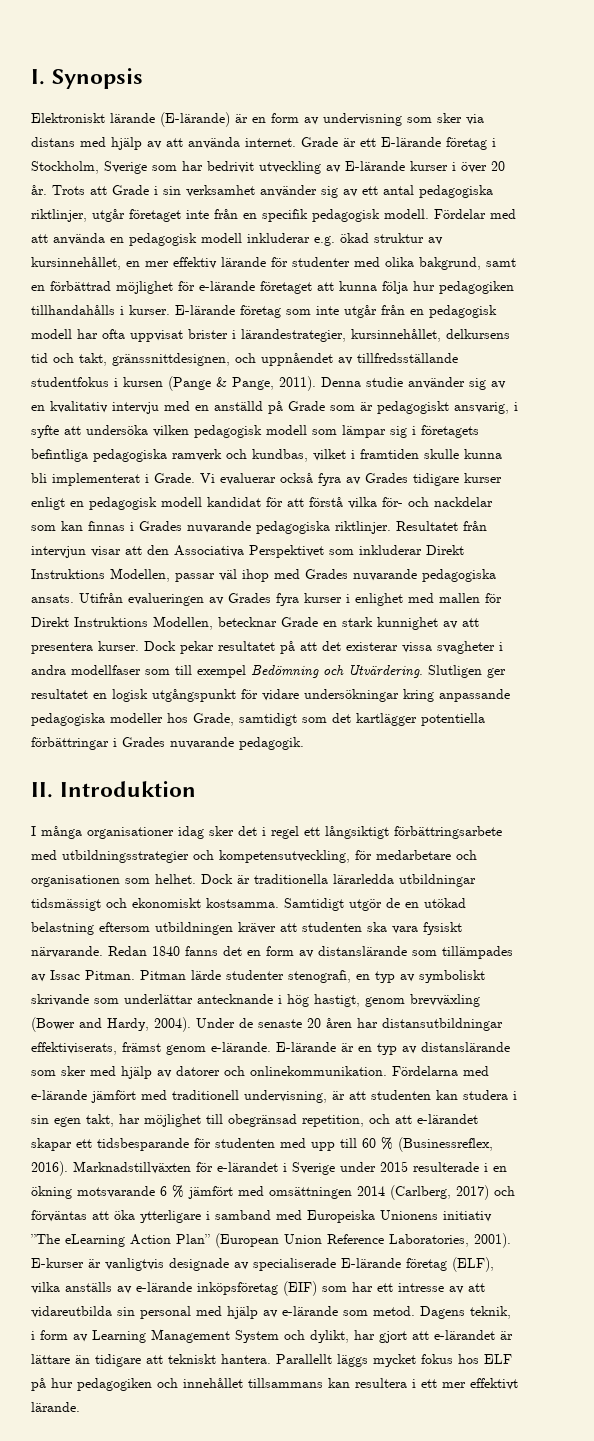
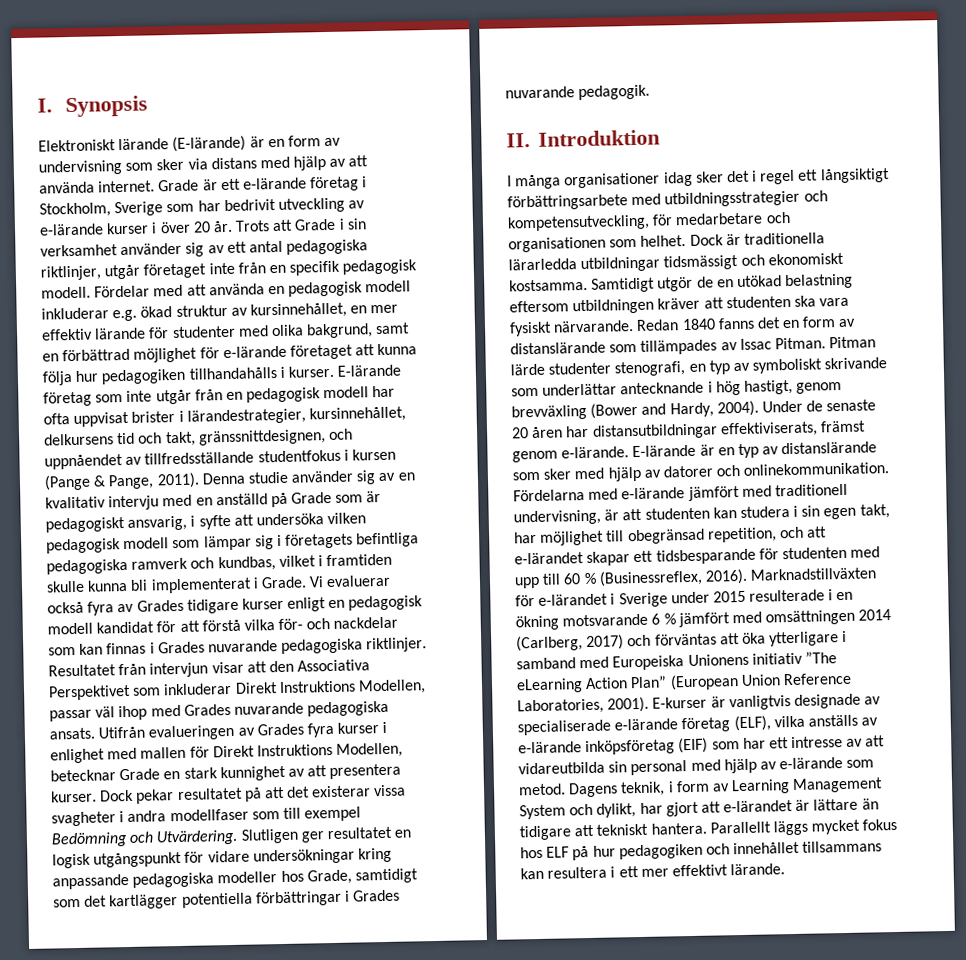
[381,137,441,147] E-lärande -> [242,177,307,190] e-lärande
[345,161,405,171] E-lärande -> [39,223,104,236] e-lärande
[341,1258,401,1268] E-lärande -> [614,718,679,731] e-lärande

